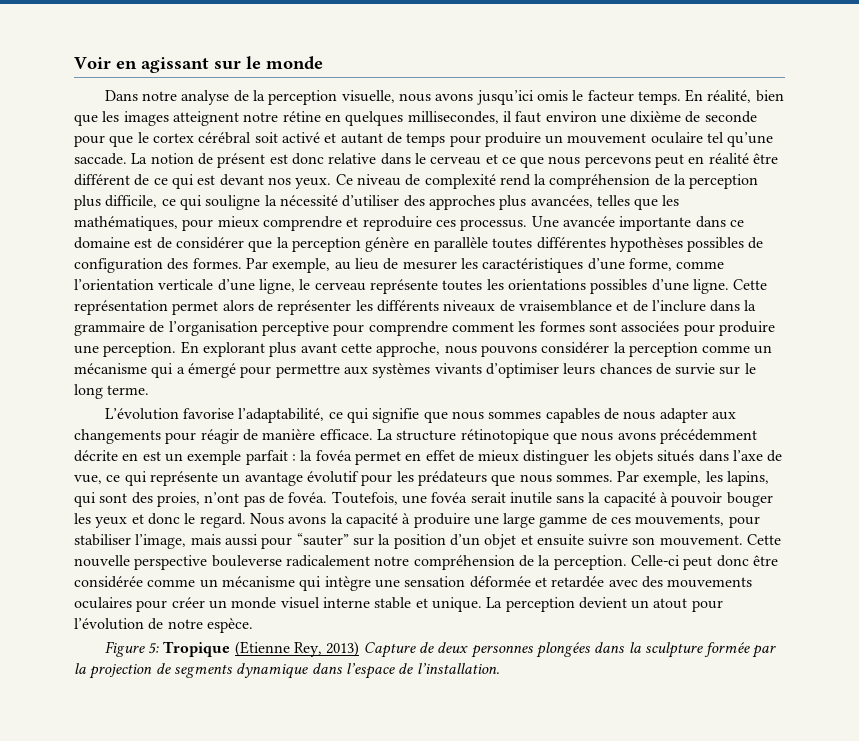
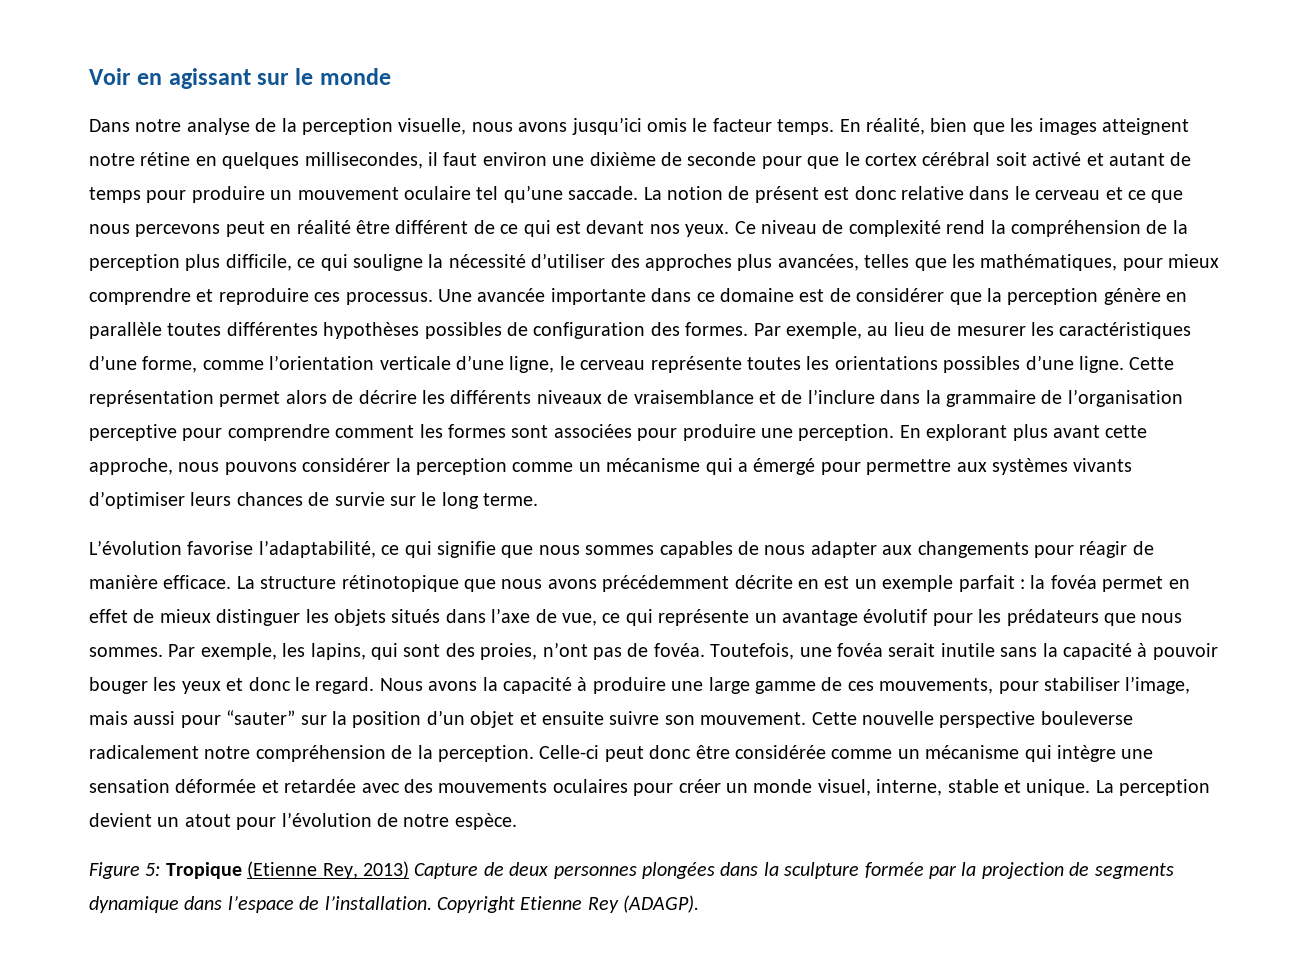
[277,300,352,315] représenter -> [358,390,417,404] décrire
[280,597,370,609] visuel interne -> [817,779,943,796] visuel, interne,
(500, 668) none -> [437,895,700,913] Copyright Etienne Rey (ADAGP).

